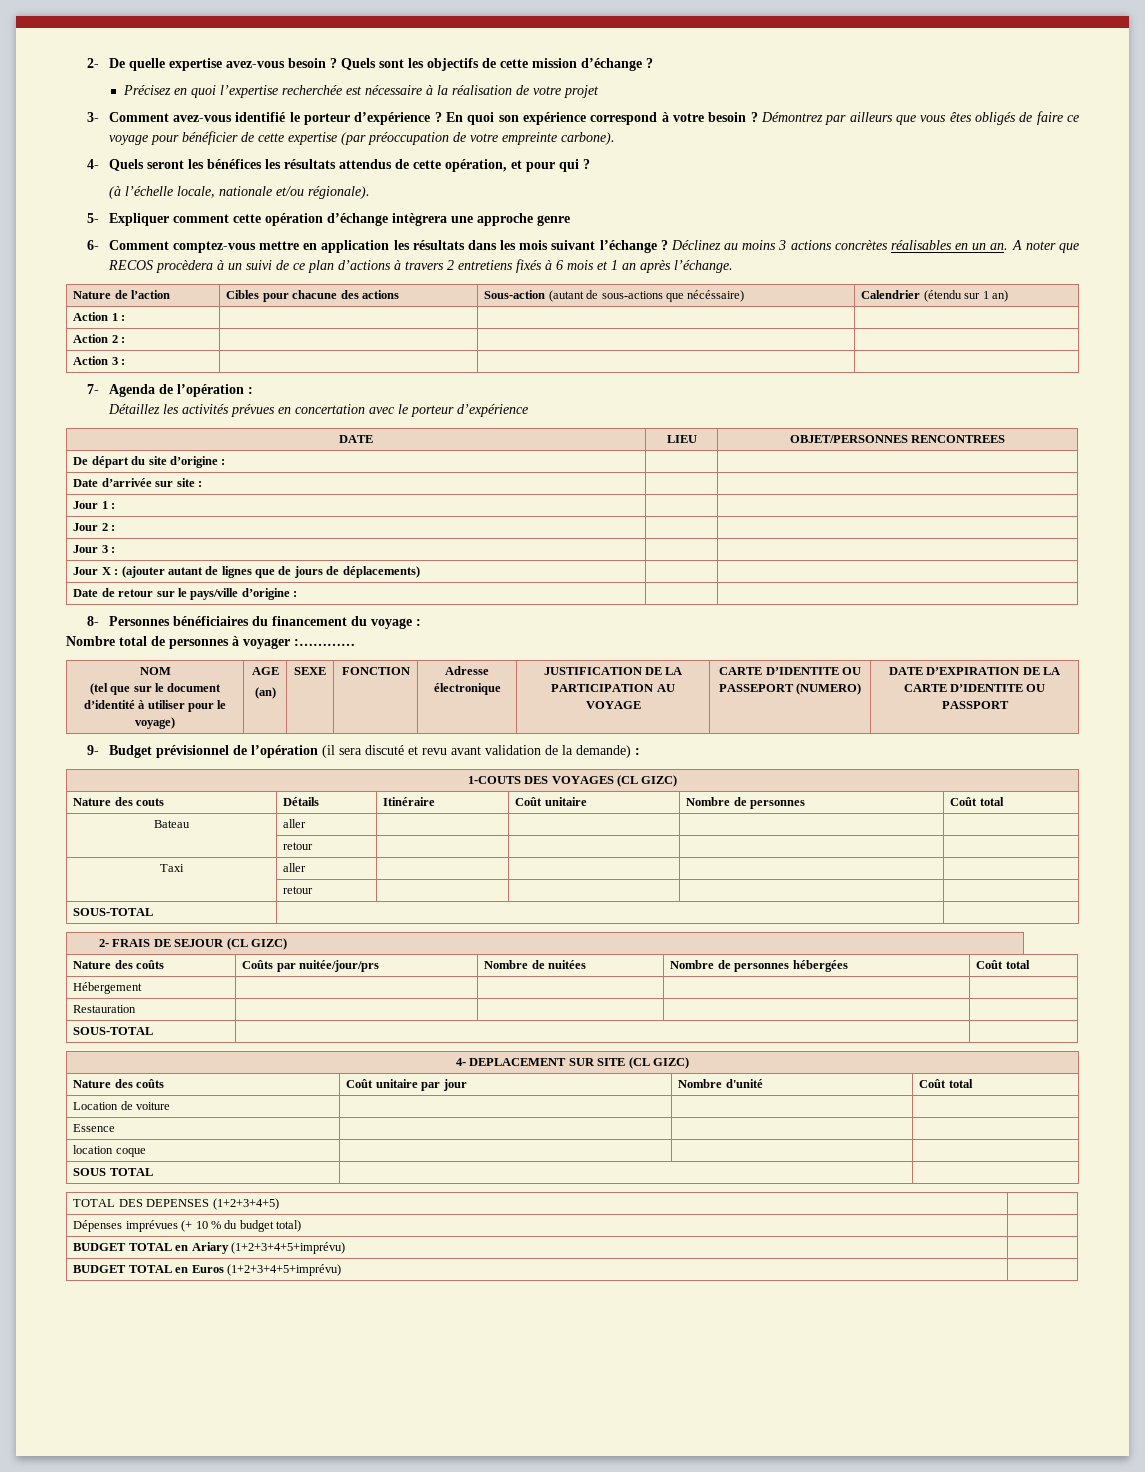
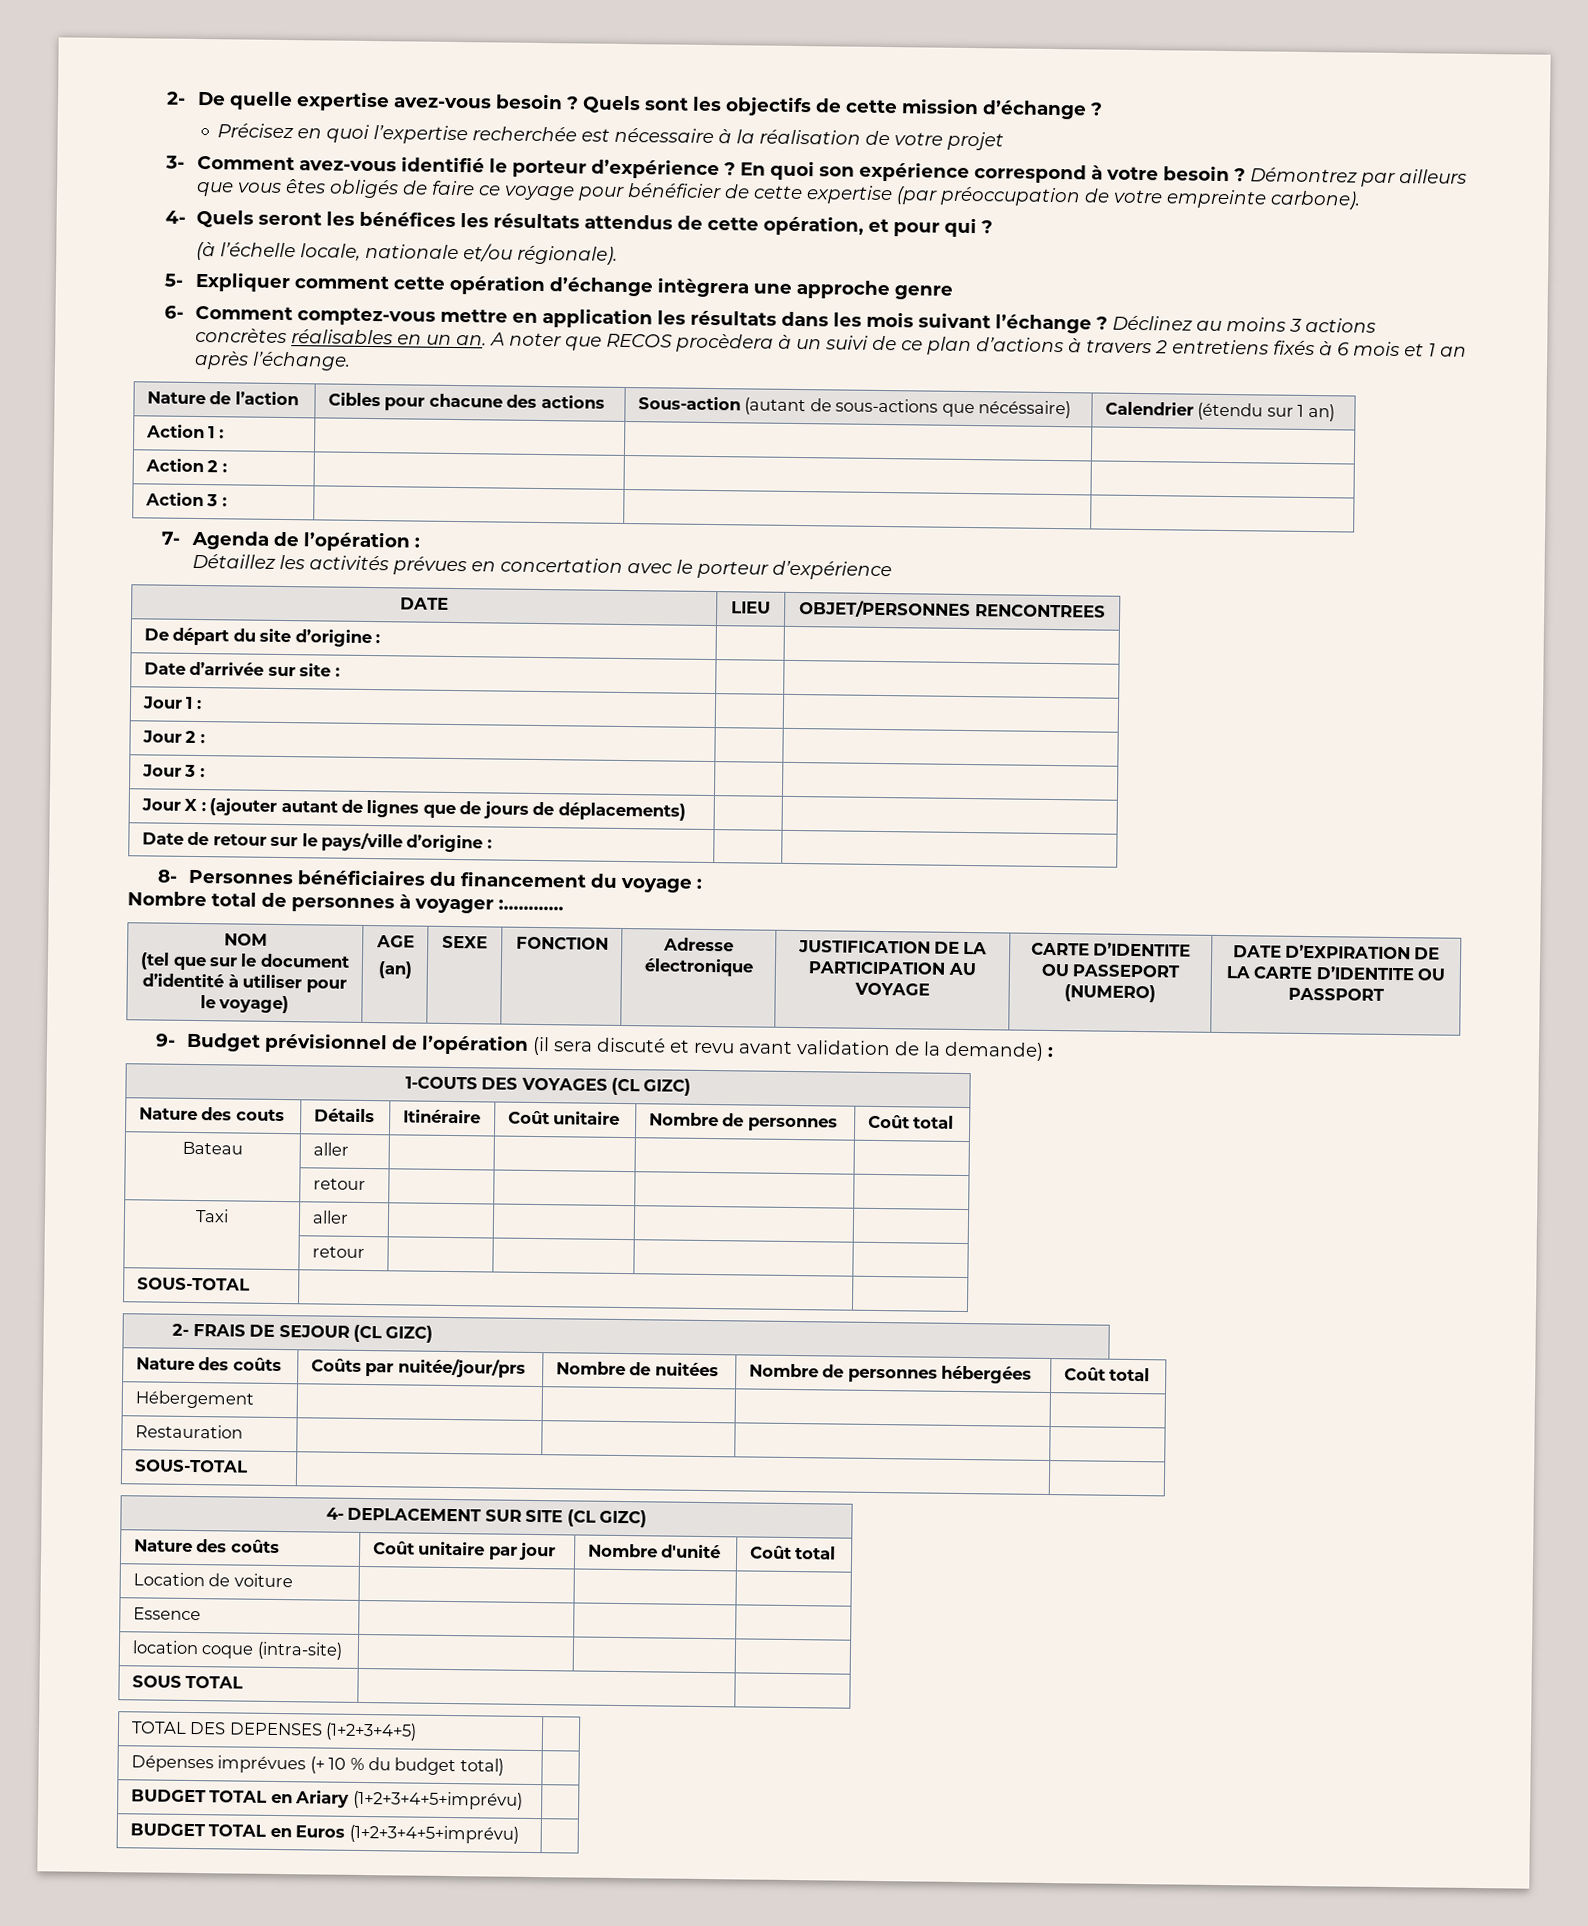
(146, 1152) none -> [256,1641,343,1660] (intra-site)

